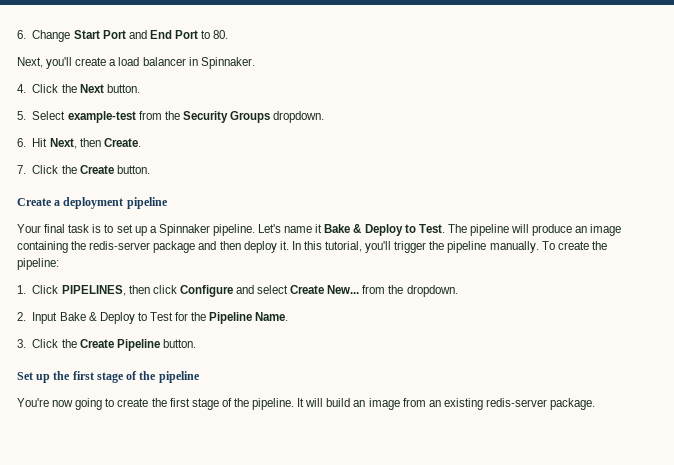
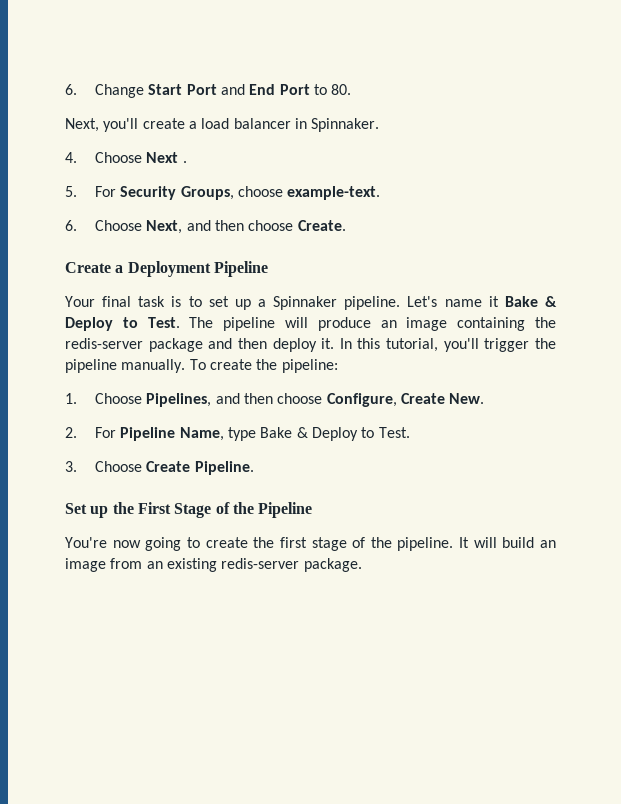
[32,84,140,93] [17,111,325,123] [17,138,141,149] [17,165,150,174] Click the Next button. // 5. Select example-test from the Security Groups dropdown. // 6. Hit Next, then Create. // 7. Click the Create button. -> [94,152,187,163] [65,186,381,200] [65,220,346,234] Choose Next . // 5. For Security Groups, choose example-text. // 6. Choose Next, and then choose Create.
[63,197,168,209] deployment pipeline -> [127,261,268,277] Deployment Pipeline
[32,285,458,297] [17,312,289,324] [17,339,196,351] Click PIPELINES, then click Configure and select Create New... from the dropdown. // 2. Input Bake & Deploy to Test for the Pipeline Name. // 3. Click the Create Pipeline button. -> [94,393,485,407] [65,427,410,441] [65,461,254,475] Choose Pipelines, and then choose Configure, Create New. // 2. For Pipeline Name, type Bake & Deploy to Test. // 3. Choose Create Pipeline.
[72,371,200,383] first stage of the pipeline -> [137,502,313,518] First Stage of the Pipeline

